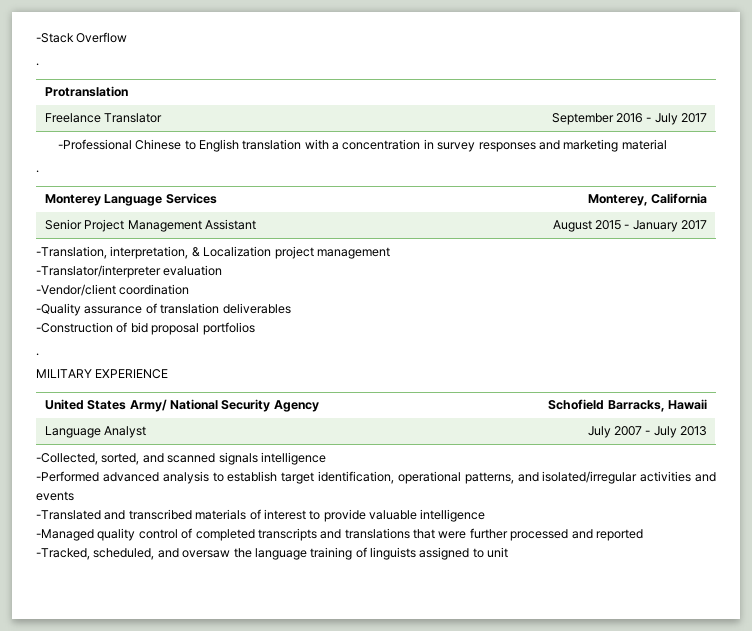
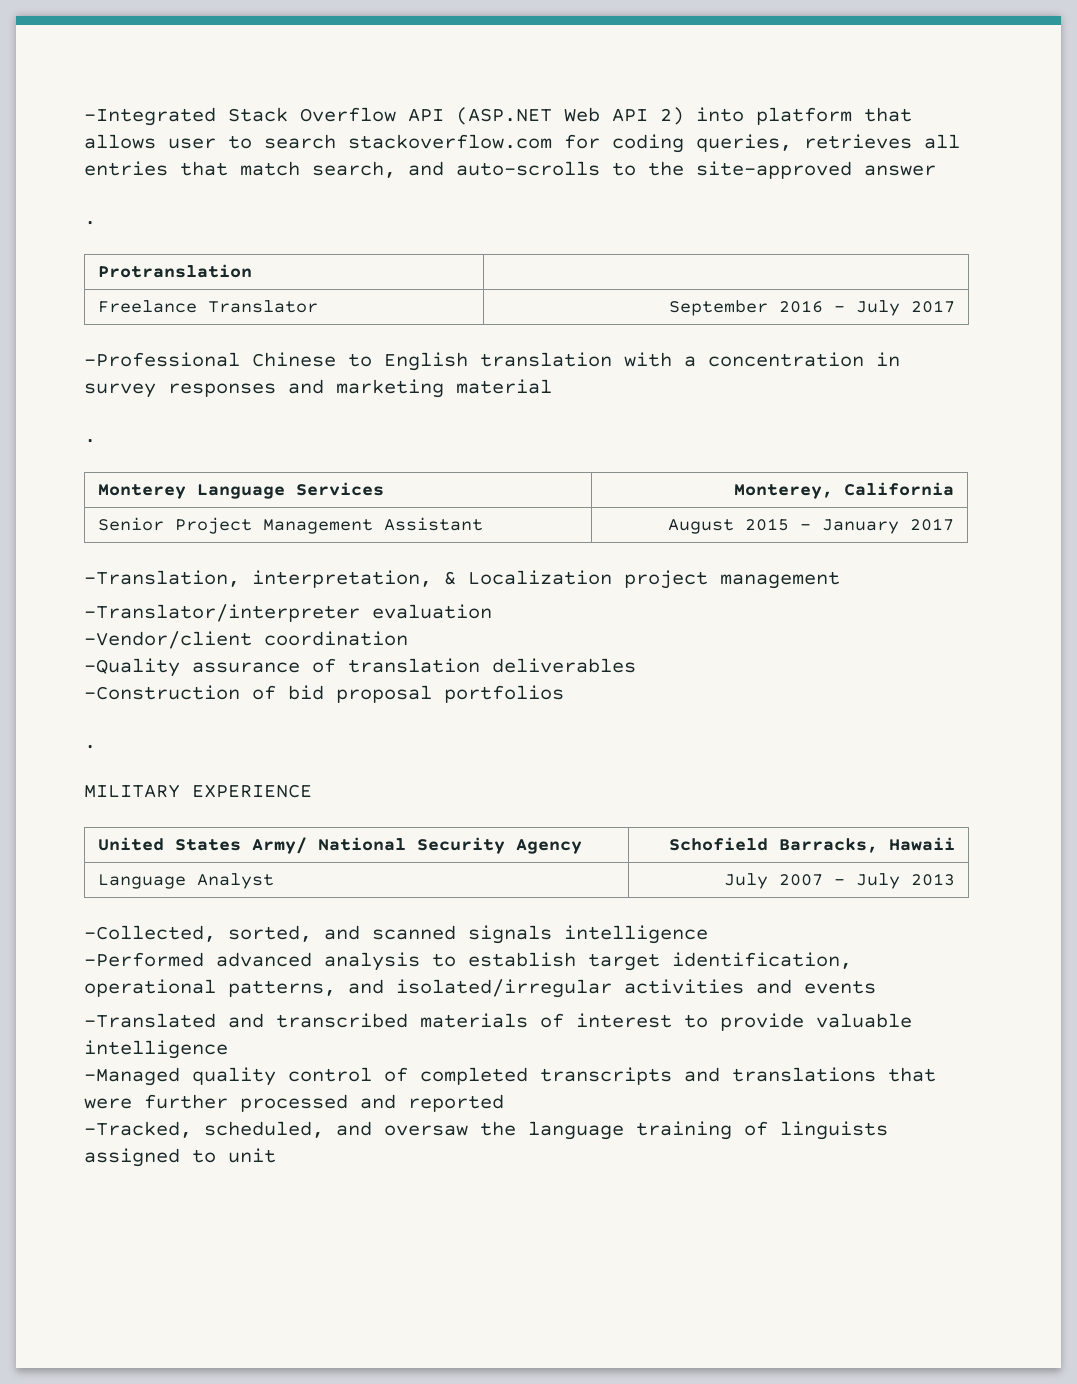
[36,33,74,43] -Stack -> [84,107,288,126] -Integrated Stack
(128, 37) none -> [408,107,912,125] [84,134,960,153] [84,161,936,179] API (ASP.NET Web API 2) into platform that allows user to search stackoverflow.com for coding queries, retrieves all entries that match search, and auto-scrolls to the site-approved answer

